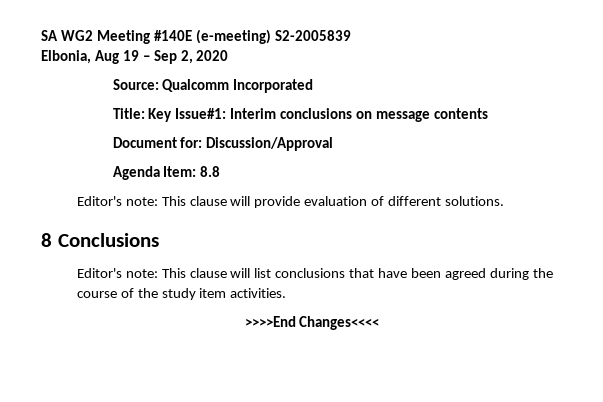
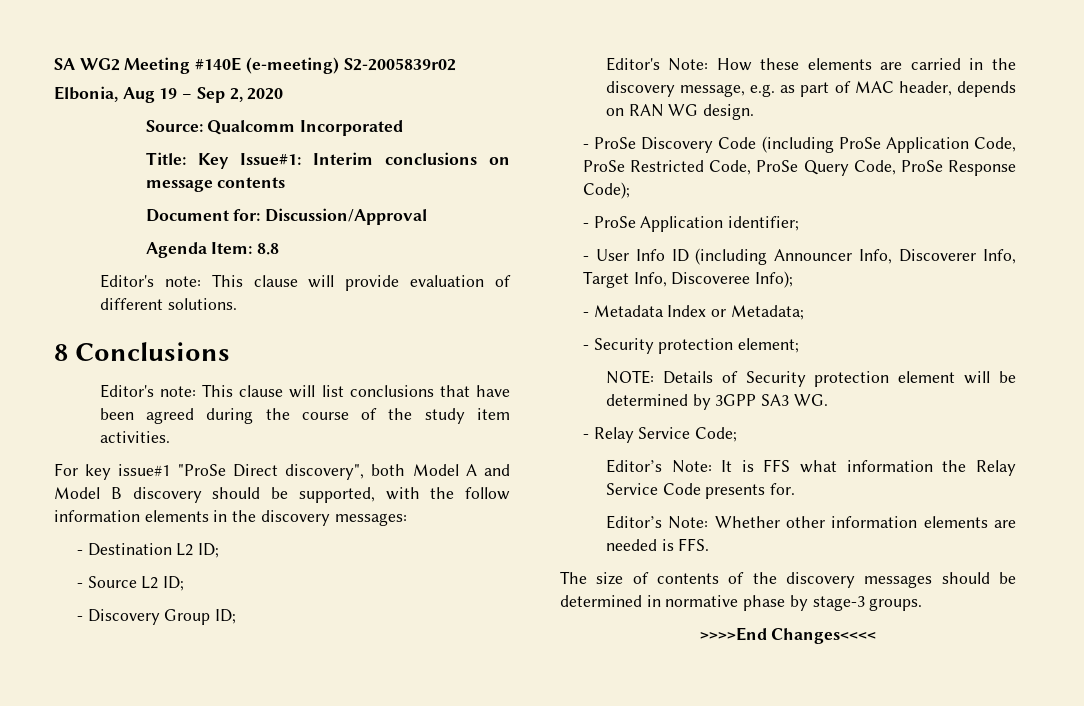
[274,30,351,41] S2-2005839 -> [343,58,456,71] S2-2005839r02
(287, 293) none -> [54,463,511,480] [54,487,510,503] [54,510,407,526] [76,543,220,558] [76,576,185,591] [76,609,237,625] [605,57,1016,71] [605,81,1016,97] [605,104,755,120] [582,136,1016,153] [582,160,1016,176] [582,182,630,199] [582,216,800,232] [582,248,1016,265] [582,271,794,288] [582,305,804,320] [582,338,800,354] [605,370,1016,387] [605,394,828,410] [582,427,738,443] [605,459,1016,476] [605,483,796,499] [605,515,1017,529] [605,538,710,551] [560,571,1016,588] [560,595,923,611] // For key issue#1 "ProSe Direct discovery", both Model A and Model B discovery should be supported, with the follow information elements in the discovery messages: // - Destination L2 ID; // - Source L2 ID; // - Discovery Group ID; // Editor's Note: How these elements are carried in the discovery message, e.g. as part of MAC header, depends on RAN WG design. // - ProSe Discovery Code (including ProSe Application Code, ProSe Restricted Code, ProSe Query Code, ProSe Response Code); // - ProSe Application identifier; // - User Info ID (including Announcer Info, Discoverer Info, Target Info, Discoveree Info); // - Metadata Index or Metadata; // - Security protection element; // NOTE: Details of Security protection element will be determined by 3GPP SA3 WG. // - Relay Service Code; // Editor’s Note: It is FFS what information the Relay Service Code presents for. // Editor’s Note: Whether other information elements are needed is FFS. // The size of contents of the discovery messages should be determined in normative phase by stage-3 groups.

